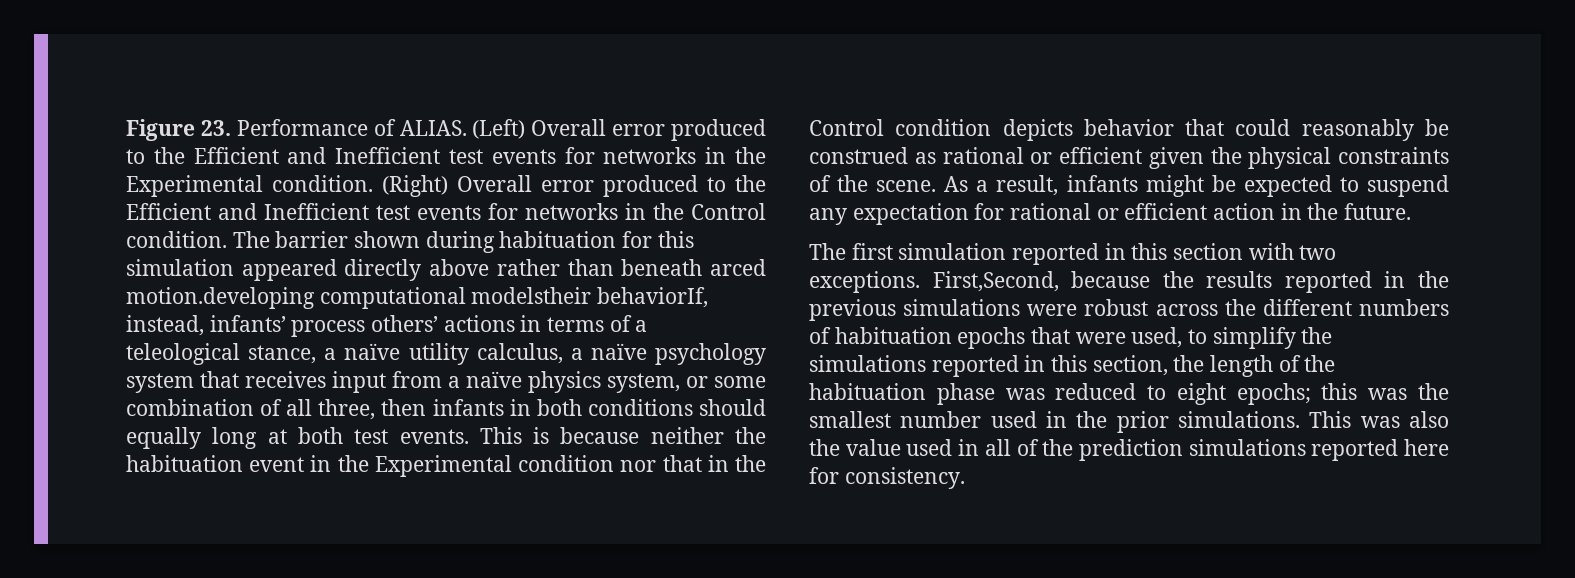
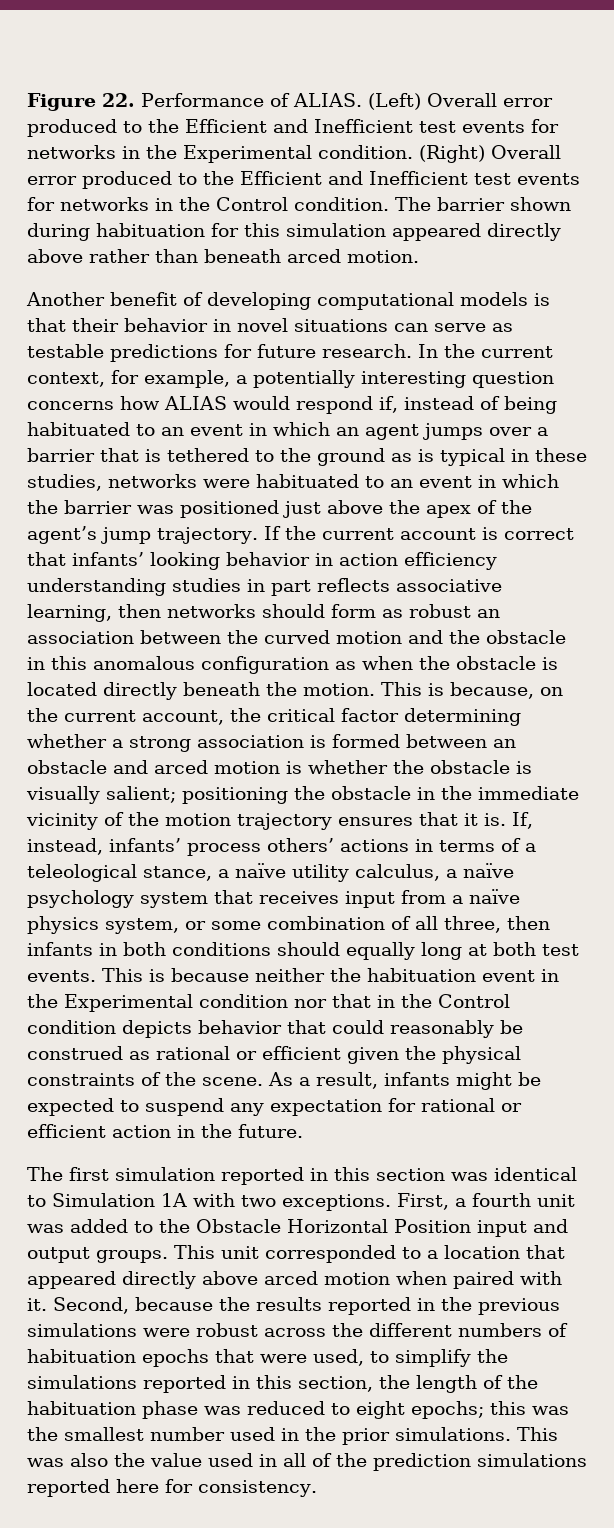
[200,120,231,136] 23. -> [102,93,135,107] 22.
[126,287,709,309] motion.developing computational modelstheir behaviorIf, -> [347,250,419,263] [26,292,550,310] [27,318,513,332] [27,344,553,362] [27,370,554,388] [27,396,557,414] [27,422,548,440] [27,448,587,466] [27,474,559,491] [27,500,532,518] [27,526,574,544] [27,552,497,570] [27,578,502,596] [27,604,500,622] [27,630,566,644] [27,656,558,674] [27,682,563,700] [27,708,521,726] [27,734,516,752] [27,760,532,774] [26,786,579,804] [26,812,533,830] motion. // Another benefit of developing computational models is that their behavior in novel situations can serve as testable predictions for future research. In the current context, for example, a potentially interesting question concerns how ALIAS would respond if, instead of being habituated to an event in which an agent jumps over a barrier that is tethered to the ground as is typical in these studies, networks were habituated to an event in which the barrier was positioned just above the apex of the agent’s jump trajectory. If the current account is correct that infants’ looking behavior in action efficiency understanding studies in part reflects associative learning, then networks should form as robust an association between the curved motion and the obstacle in this anomalous configuration as when the obstacle is located directly beneath the motion. This is because, on the current account, the critical factor determining whether a strong association is formed between an obstacle and arced motion is whether the obstacle is visually salient; positioning the obstacle in the immediate vicinity of the motion trajectory ensures that it is. If,
[1248,243,1337,260] [809,271,1059,293] with two exceptions. First,Second, -> [451,1167,577,1181] [27,1193,575,1211] [27,1219,568,1237] [27,1245,565,1263] [27,1271,562,1289] [27,1297,129,1314] was identical to Simulation 1A with two exceptions. First, a fourth unit was added to the Obstacle Horizontal Position input and output groups. This unit corresponded to a location that appeared directly above arced motion when paired with it. Second,

